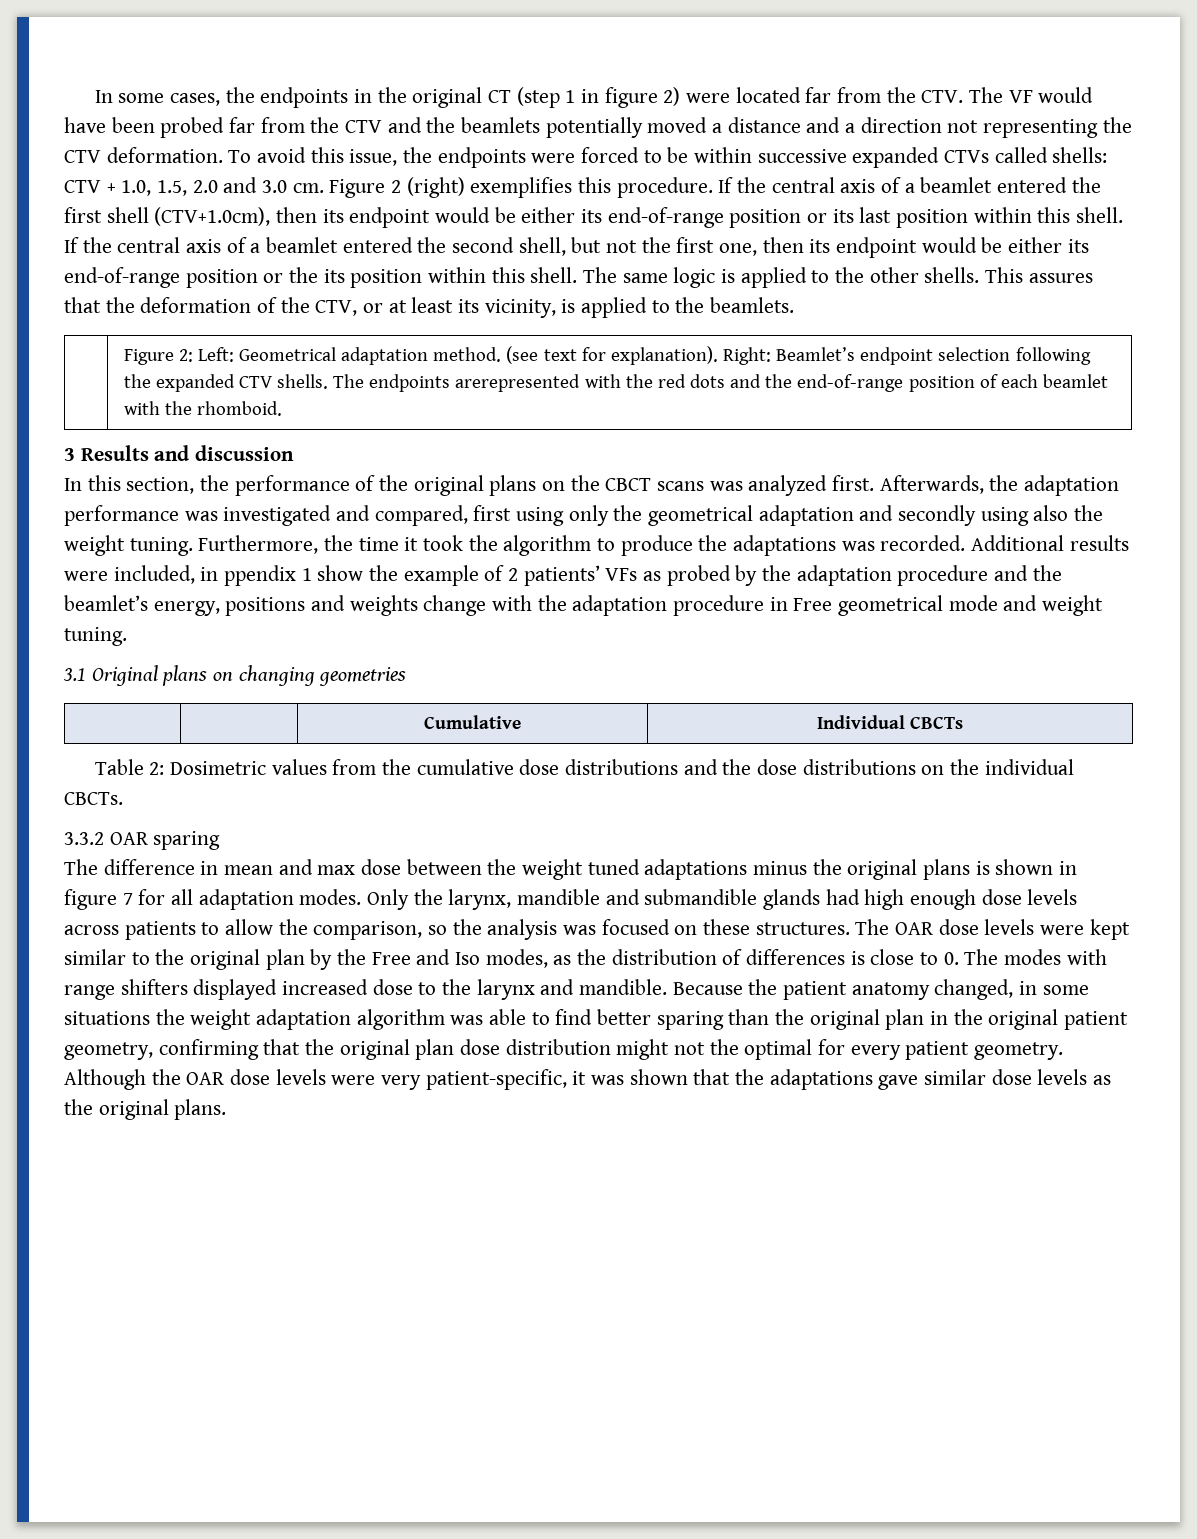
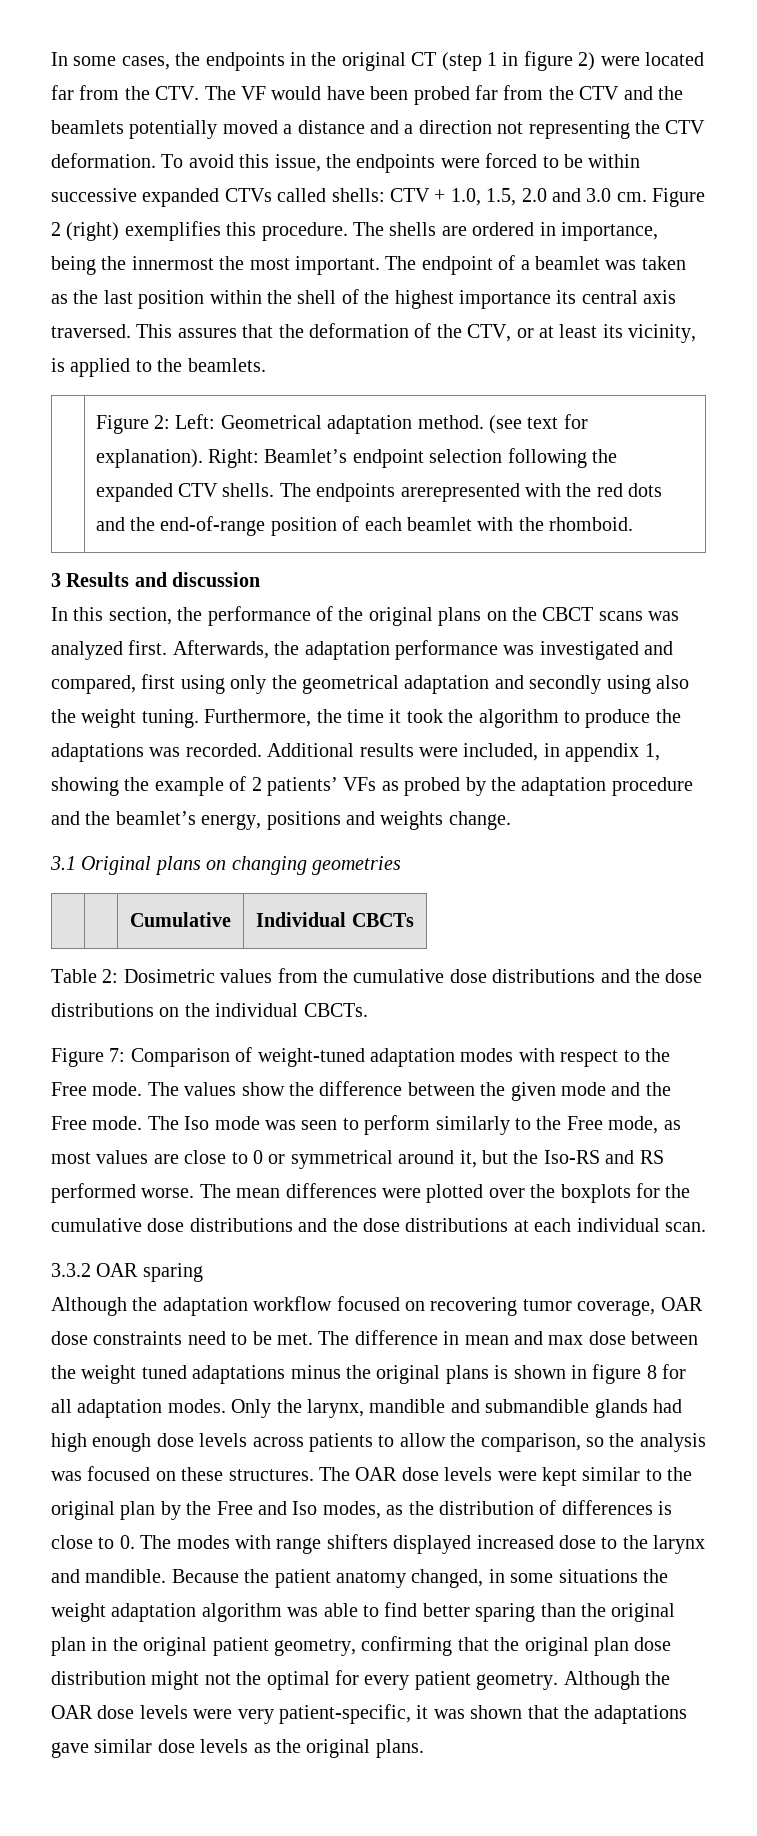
[718,177,1101,193] [64,207,1124,228] [64,237,1089,258] [64,267,980,288] If the central axis of a beamlet entered the first shell (CTV+1.0cm), then its endpoint would be either its end-of-range position or its last position within this shell. If the central axis of a beamlet entered the second shell, but not the first one, then its endpoint would be either its end-of-range position or the its position within this shell. The same logic is applied to the other shells. -> [353,222,658,241] [51,255,686,275] [51,289,677,309] [51,324,131,338] The shells are ordered in importance, being the innermost the most important. The endpoint of a beamlet was taken as the last position within the shell of the highest importance its central axis traversed.
[224,565,364,586] ppendix 1 show -> [565,743,660,762] [51,777,119,796] appendix 1, showing
[423,595,1104,616] [64,627,127,646] change with the adaptation procedure in Free geometrical mode and weight tuning. -> [448,811,511,830] change.
[64,831,221,850] 3.3.2 OAR sparing // -> [51,1047,670,1067] [51,1081,671,1101] [51,1115,681,1135] [51,1150,664,1169] [51,1183,691,1203] [51,1218,706,1232] [51,1263,203,1282] [51,1296,703,1316] [51,1331,313,1345] Figure 7: Comparison of weight-tuned adaptation modes with respect to the Free mode. The values show the difference between the given mode and the Free mode. The Iso mode was seen to perform similarly to the Free mode, as most values are close to 0 or symmetrical around it, but the Iso-RS and RS performed worse. The mean differences were plotted over the boxplots for the cumulative dose distributions and the dose distributions at each individual scan. // 3.3.2 OAR sparing // Although the adaptation workflow focused on recovering tumor coverage, OAR dose constraints need to be met.
[122,893,133,905] 7 -> [646,1365,657,1379] 8

